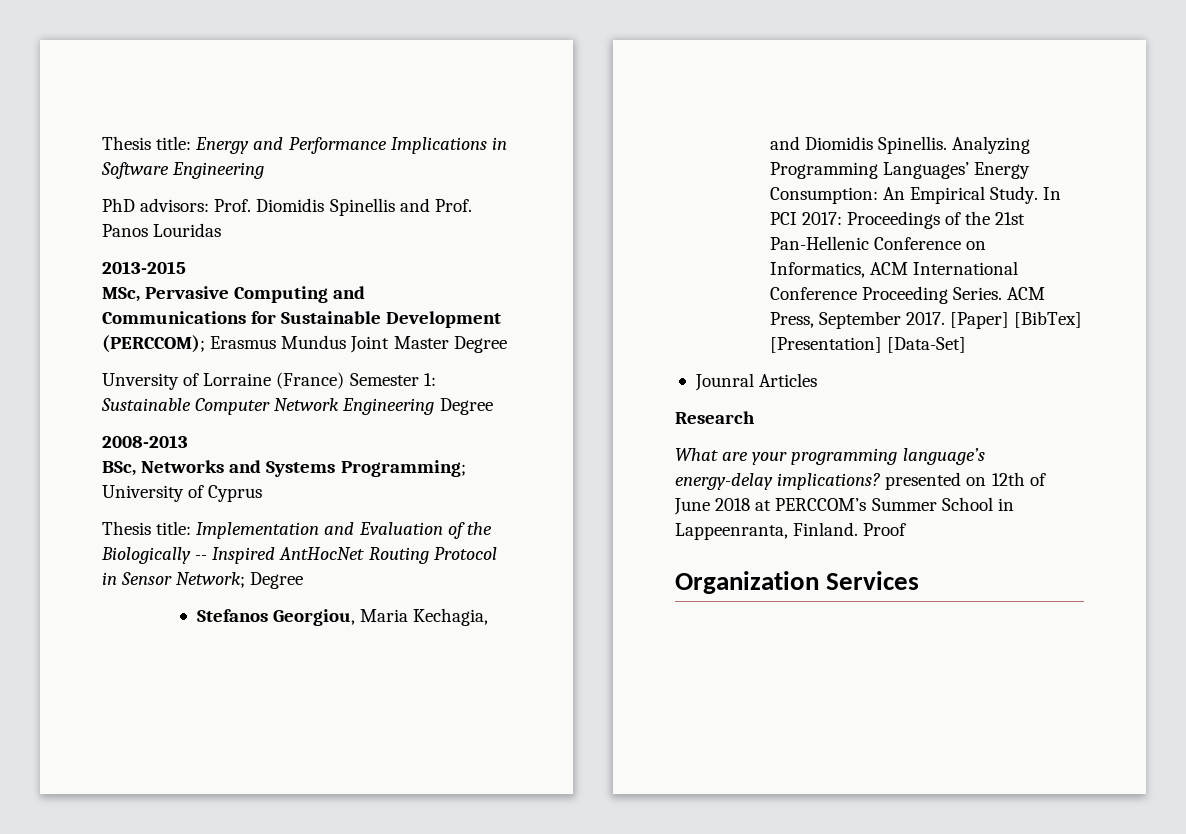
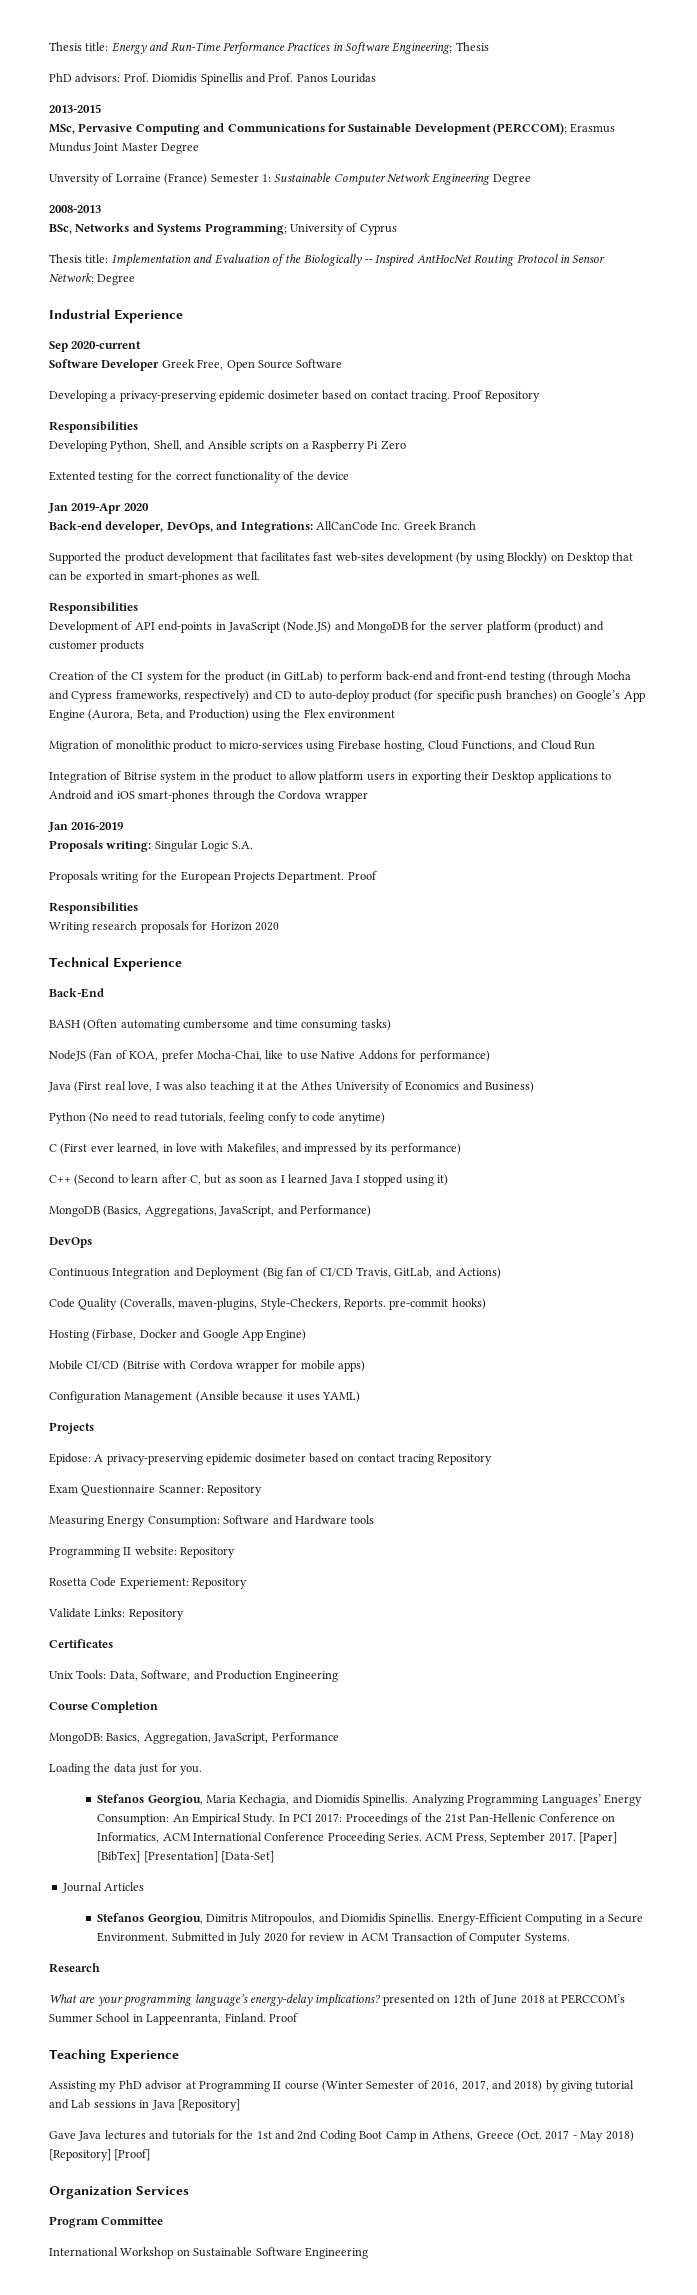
[288,137,507,154] [101,162,265,179] Performance Implications in Software Engineering -> [170,42,489,54] Run-Time Performance Practices in Software Engineering; Thesis
(304, 580) none -> [49,309,183,323] [49,341,142,352] [49,359,343,371] [49,390,540,402] [49,421,138,433] [49,440,406,452] [49,471,349,483] [48,503,149,514] [49,521,476,533] [49,552,634,564] [49,571,261,583] [49,602,138,614] [49,621,605,633] [49,640,145,652] [49,671,632,683] [49,690,645,702] [49,709,395,721] [49,740,595,752] [49,771,611,783] [49,790,368,802] [48,822,124,832] [49,840,253,852] [49,871,377,883] [49,902,138,914] [49,921,279,933] [49,957,182,971] [49,988,104,998] [49,1019,391,1031] [49,1050,490,1062] [48,1081,534,1093] [49,1112,385,1124] [49,1143,461,1155] [49,1174,448,1186] [49,1205,371,1217] [49,1237,92,1248] [49,1267,502,1279] [49,1298,486,1310] [49,1329,307,1341] [49,1360,365,1372] [49,1391,361,1403] [49,1422,94,1434] [49,1453,493,1465] [49,1484,263,1496] [49,1515,375,1527] [49,1546,236,1558] [49,1577,248,1589] [48,1608,184,1620] [49,1639,113,1648] [49,1670,339,1682] [49,1701,159,1713] [49,1732,339,1744] [49,1763,202,1775] // Industrial Experience // Sep 2020-current // Software Developer Greek Free, Open Source Software // Developing a privacy-preserving epidemic dosimeter based on contact tracing. Proof Repository // Responsibilities // Developing Python, Shell, and Ansible scripts on a Raspberry Pi Zero // Extented testing for the correct functionality of the device // Jan 2019-Apr 2020 // Back-end developer, DevOps, and Integrations: AllCanCode Inc. Greek Branch // Supported the product development that facilitates fast web-sites development (by using Blockly) on Desktop that can be exported in smart-phones as well. // Responsibilities // Development of API end-points in JavaScript (Node.JS) and MongoDB for the server platform (product) and customer products // Creation of the CI system for the product (in GitLab) to perform back-end and front-end testing (through Mocha and Cypress frameworks, respectively) and CD to auto-deploy product (for specific push branches) on Google’s App Engine (Aurora, Beta, and Production) using the Flex environment // Migration of monolithic product to micro-services using Firebase hosting, Cloud Functions, and Cloud Run // Integration of Bitrise system in the product to allow platform users in exporting their Desktop applications to Android and iOS smart-phones through the Cordova wrapper // Jan 2016-2019 // Proposals writing: Singular Logic S.A. // Proposals writing for the European Projects Department. Proof // Responsibilities // Writing research proposals for Horizon 2020 // Technical Experience // Back-End // BASH (Often automating cumbersome and time consuming tasks) // NodeJS (Fan of KOA, prefer Mocha-Chai, like to use Native Addons for performance) // Java (First real love, I was also teaching it at the Athes University of Economics and Business) // Python (No need to read tutorials, feeling confy to code anytime) // C (First ever learned, in love with Makefiles, and impressed by its performance) // C++ (Second to learn after C, but as soon as I learned Java I stopped using it) // MongoDB (Basics, Aggregations, JavaScript, and Performance) // DevOps // Continuous Integration and Deployment (Big fan of CI/CD Travis, GitLab, and Actions) // Code Quality (Coveralls, maven-plugins, Style-Checkers, Reports. pre-commit hooks) // Hosting (Firbase, Docker and Google App Engine) // Mobile CI/CD (Bitrise with Cordova wrapper for mobile apps) // Configuration Management (Ansible because it uses YAML) // Projects // Epidose: A privacy-preserving epidemic dosimeter based on contact tracing Repository // Exam Questionnaire Scanner: Repository // Measuring Energy Consumption: Software and Hardware tools // Programming II website: Repository // Rosetta Code Experiement: Repository // Validate Links: Repository // Certificates // Unix Tools: Data, Software, and Production Engineering // Course Completion // MongoDB: Basics, Aggregation, JavaScript, Performance // Loading the data just for you.
[694,373,754,391] Jounral -> [61,1882,102,1893] Journal
(818, 380) none -> [97,1913,644,1925] [97,1932,570,1944] // Stefanos Georgiou, Dimitris Mitropoulos, and Diomidis Spinellis. Energy-Efficient Computing in a Secure Environment. Submitted in July 2020 for review in ACM Transaction of Computer Systems.
[675,571,920,594] Organization Services -> [49,2049,179,2063] [49,2080,635,2092] [49,2099,240,2111] [49,2130,634,2142] [49,2149,151,2161] [49,2186,189,2199] [49,2216,164,2228] [49,2247,368,2259] Teaching Experience // Assisting my PhD advisor at Programming II course (Winter Semester of 2016, 2017, and 2018) by giving tutorial and Lab sessions in Java [Repository] // Gave Java lectures and tutorials for the 1st and 2nd Coding Boot Camp in Athens, Greece (Oct. 2017 - May 2018) [Repository] [Proof] // Organization Services // Program Committee // International Workshop on Sustainable Software Engineering

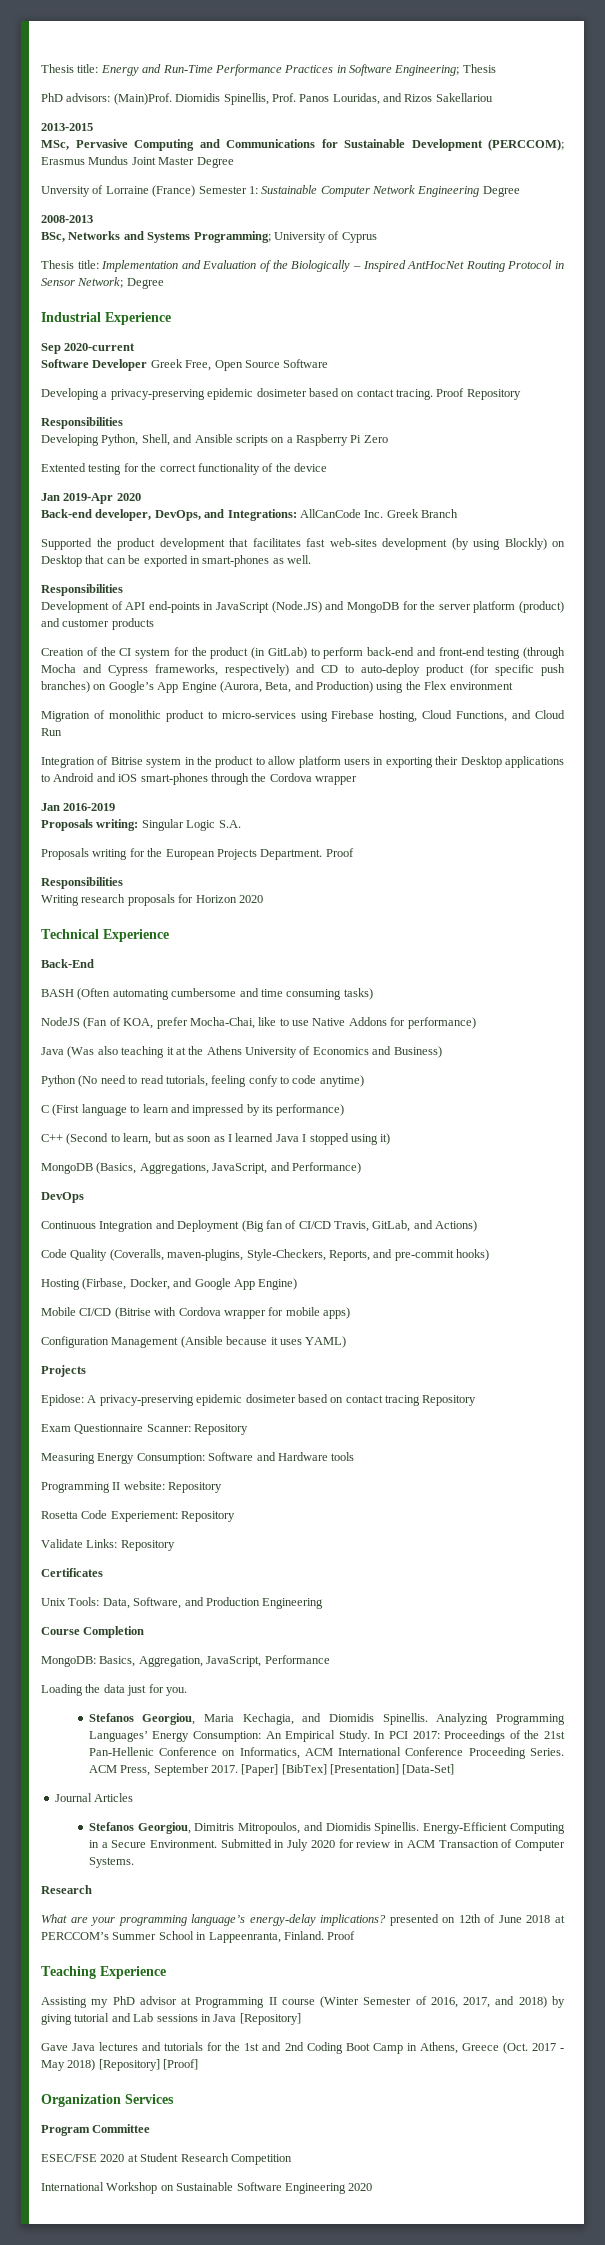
[123,73,376,85] Prof. Diomidis Spinellis and Prof. Panos Louridas -> [113,93,493,105] (Main)Prof. Diomidis Spinellis, Prof. Panos Louridas, and Rizos Sakellariou
[364,259,373,263] -- -> [352,266,361,269] –
[74,1081,183,1093] (First real love, I was -> [67,1046,95,1058] (Was
[301,1081,333,1090] Athes -> [206,1046,242,1055] Athens
[90,1143,279,1154] ever learned, in love with Makefiles, -> [81,1104,169,1116] language to learn
[131,1174,201,1185] learn after C, -> [123,1133,152,1145] learn,
[343,1299,386,1310] Reports. -> [328,1249,393,1261] Reports, and
[139,1329,177,1338] Docker -> [129,1278,170,1290] Docker,
(164, 2221) none -> [41,2153,292,2165] // ESEC/FSE 2020 at Student Research Competition
(368, 2253) none -> [348,2183,373,2191] 2020

